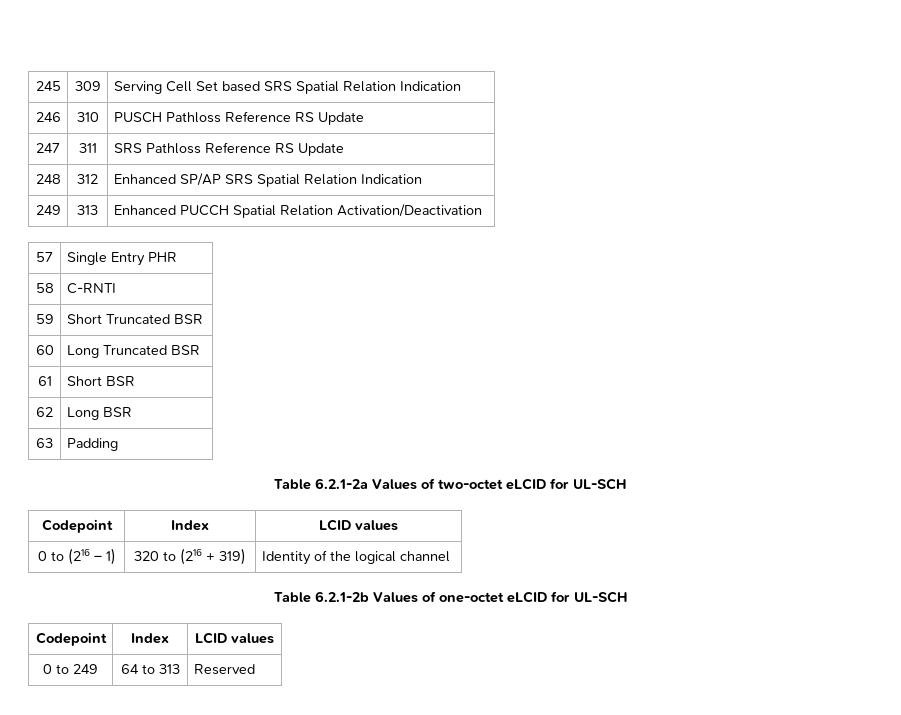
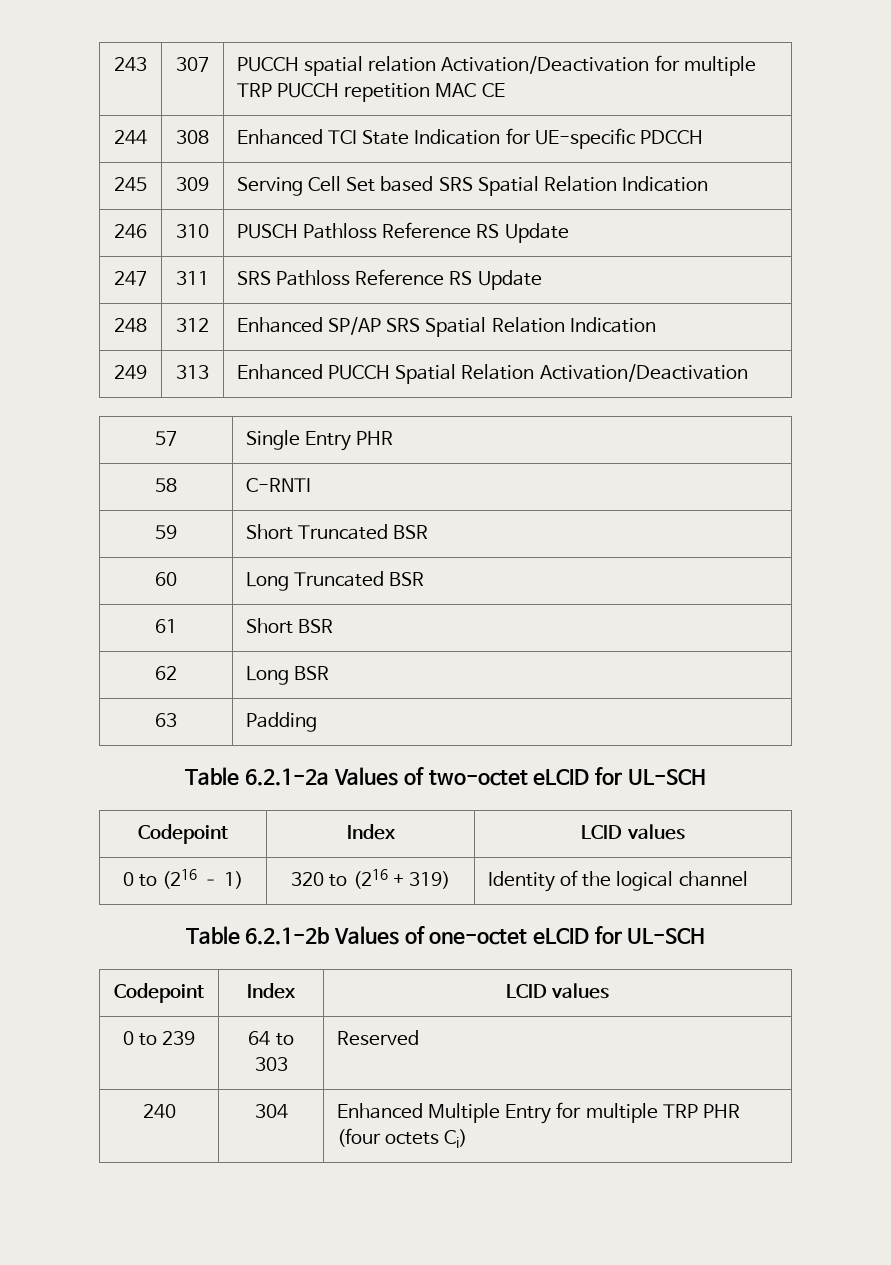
(35, 86) none -> [114,57,147,71] [176,57,209,72] [237,55,756,76] [237,83,505,102] [114,130,147,144] [176,130,209,144] [237,128,703,149] 243 | 307 | PUCCH spatial relation Activation/Deactivation for multiple TRP PUCCH repetition MAC CE // 244 | 308 | Enhanced TCI State Indication for UE-specific PDCCH //
[73,664,98,674] 249 -> [162,1031,196,1045] 239
[158,664,180,674] 313 -> [254,1057,288,1071] 303
(255, 669) none -> [142,1104,176,1118] [254,1104,288,1118] [337,1102,740,1124] [337,1128,468,1148] // 240 | 304 | Enhanced Multiple Entry for multiple TRP PHR (four octets Ci)

